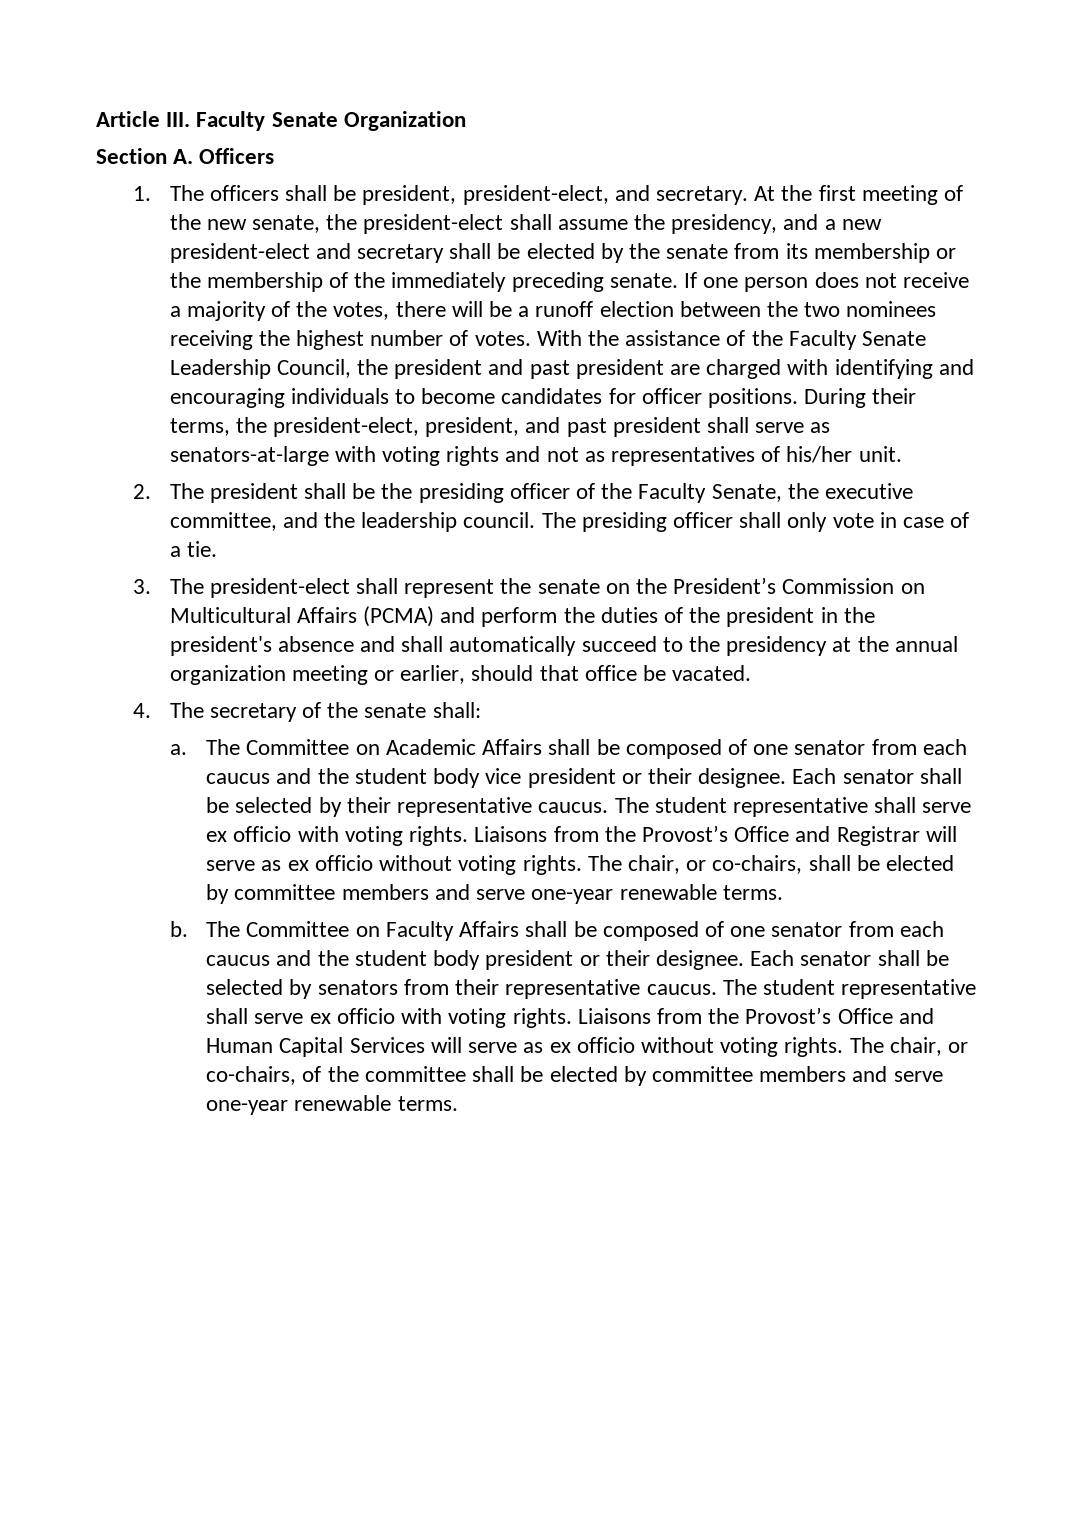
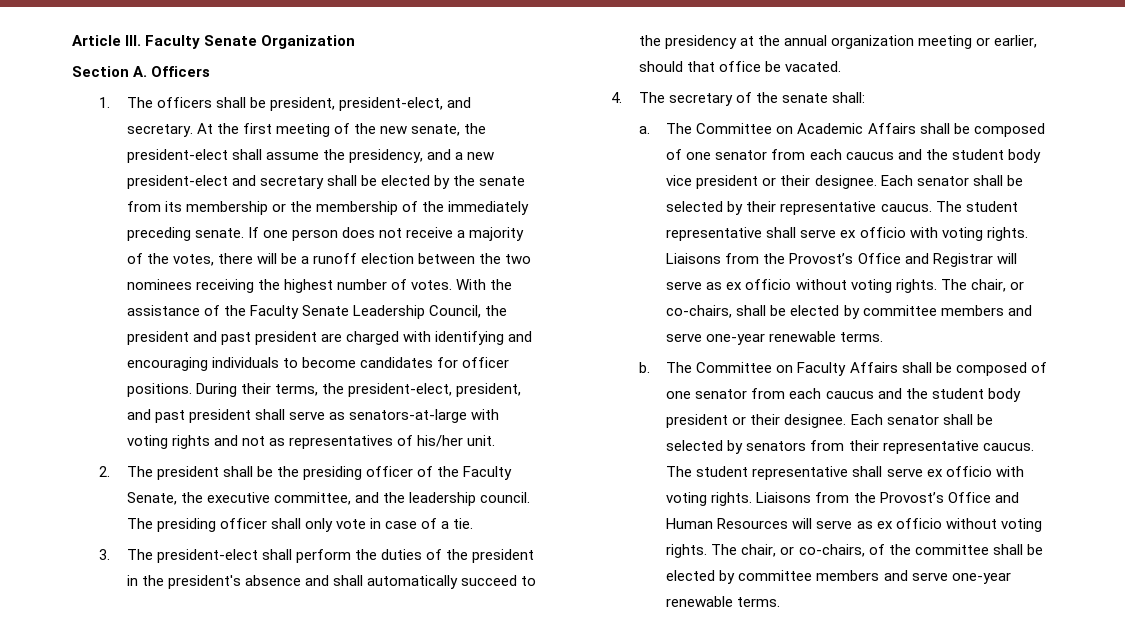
[404,577,925,598] [169,606,476,627] represent the senate on the President’s Commission on Multicultural Affairs (PCMA) and -> (292, 554) none
[279,1037,425,1057] Capital Services -> [717,518,789,529] Resources

